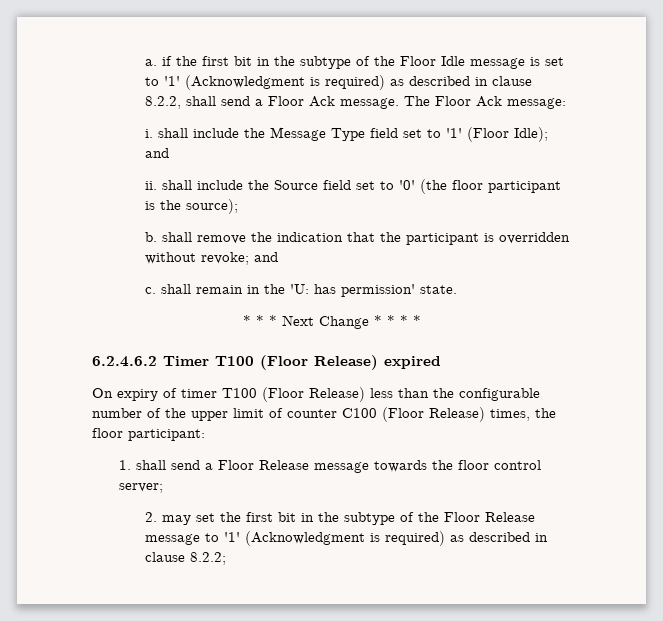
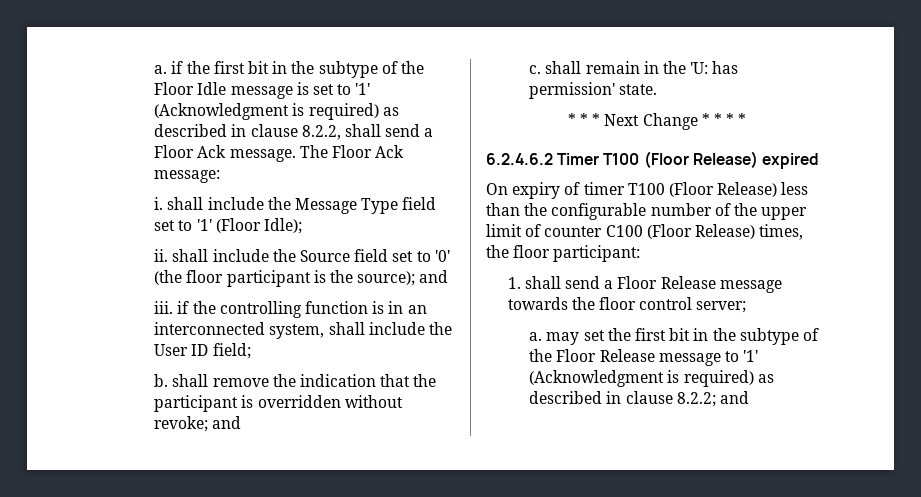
[145,148,170,158] and -> (303, 226) none
(239, 206) none -> [419,270,449,283] [154,301,427,318] [154,322,453,339] [154,343,251,359] and // iii. if the controlling function is in an interconnected system, shall include the User ID field;
[145,512,158,522] 2. -> [529,332,543,341] a.
(227, 558) none -> [720,391,750,404] and

